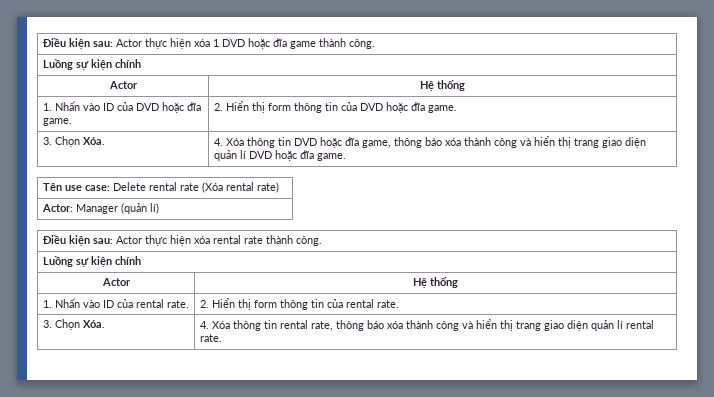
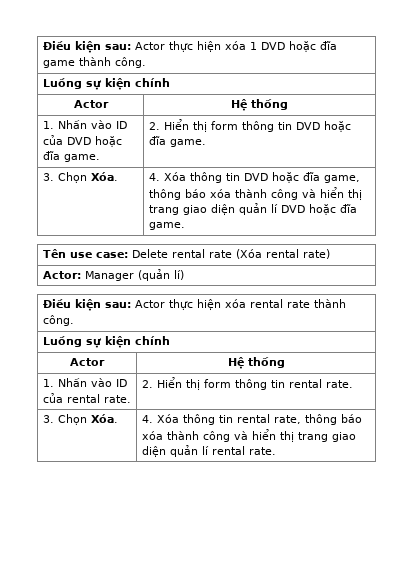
[340,102,357,111] của -> (292, 126) none
[326,299,343,308] của -> (285, 384) none

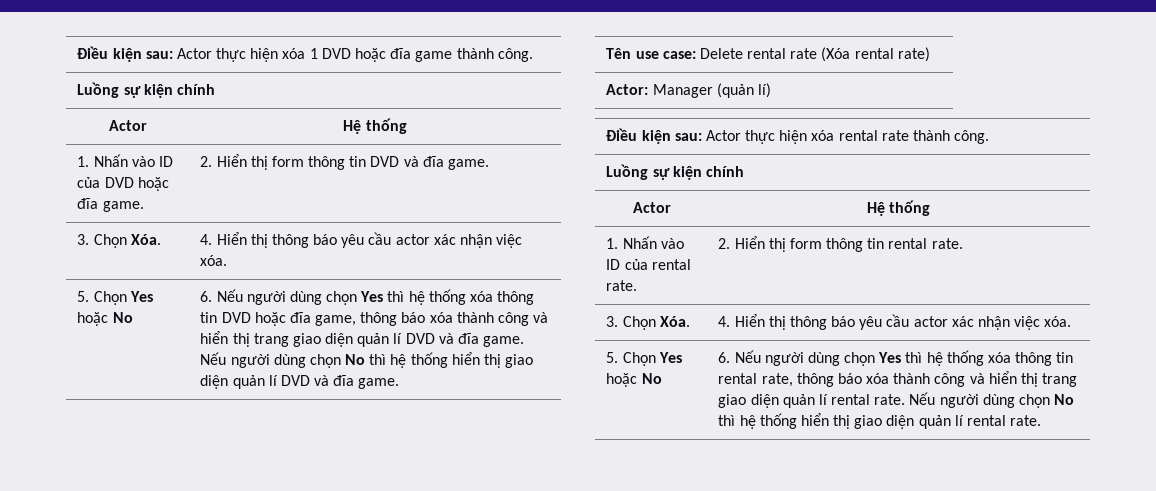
[323,121,351,133] hoặc -> [403,156,419,167] và
[163,172,186,181] Xóa -> [216,232,523,248] [200,255,228,266] [77,291,153,305] [77,312,133,326] [200,289,493,305] Hiển thị thông báo yêu cầu actor xác nhận việc xóa. // 5. Chọn Yes hoặc No | 6. Nếu người dùng chọn Yes thì hệ thống xóa
[308,204,336,216] hoặc -> [438,333,525,347] [200,352,534,368] [200,375,330,389] và đĩa game. Nếu người dùng chọn No thì hệ thống hiển thị giao diện quản lí DVD và
[156,414,179,423] Xóa -> [734,314,1072,330] [606,352,682,366] [606,373,662,387] [718,350,1011,366] Hiển thị thông báo yêu cầu actor xác nhận việc xóa. // 5. Chọn Yes hoặc No | 6. Nếu người dùng chọn Yes thì hệ thống xóa
(276, 451) none -> [909,392,1075,408] [718,413,1042,429] Nếu người dùng chọn No thì hệ thống hiển thị giao diện quản lí rental rate.

